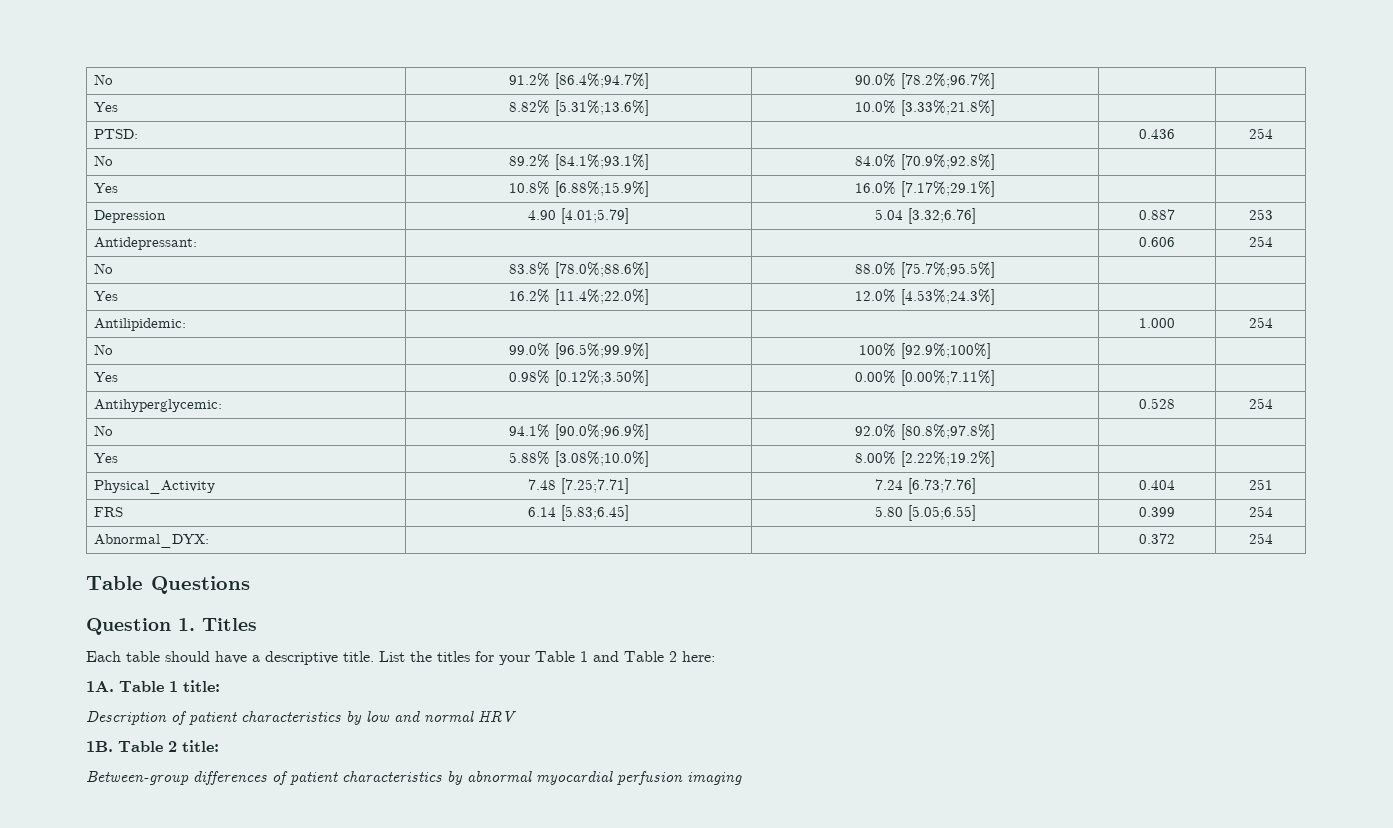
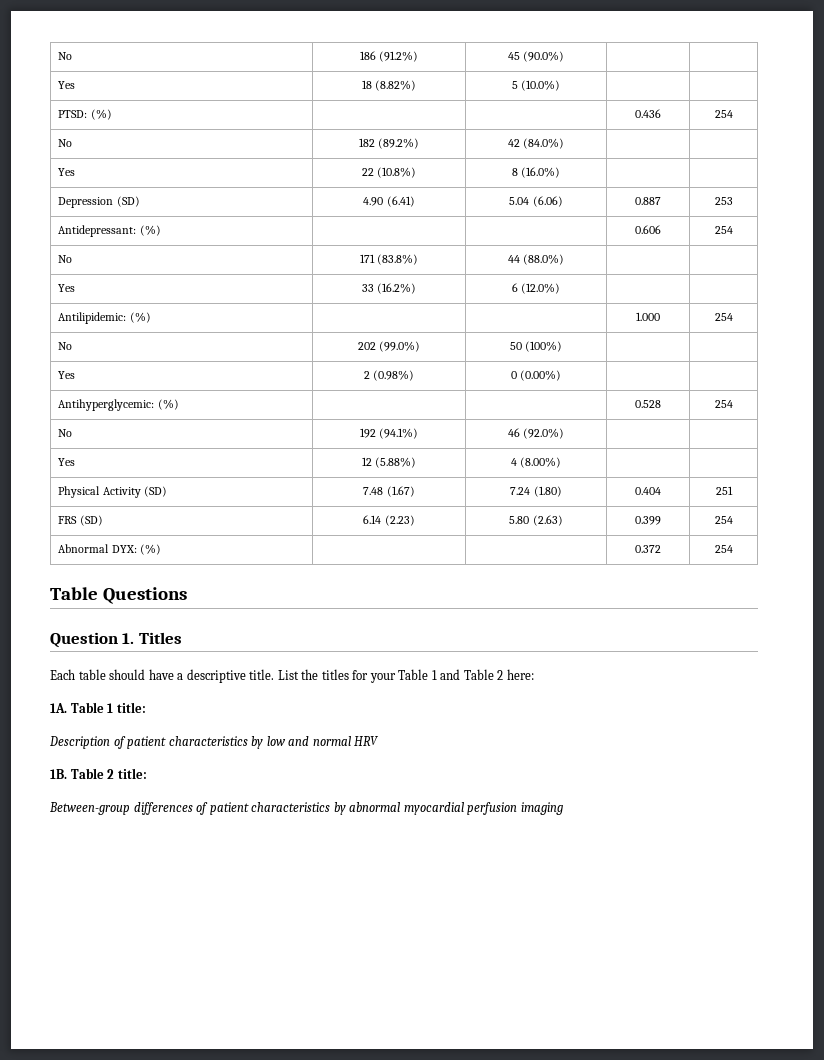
[94,74,114,85] [508,73,649,89] [855,73,995,89] [94,102,119,112] [508,100,649,116] [855,100,995,116] No | 91.2% [86.4%;94.7%] | 90.0% [78.2%;96.7%] | | // Yes | 8.82% [5.31%;13.6%] | 10.0% [3.33%;21.8%] -> [58,52,73,60] [359,51,419,62] [507,51,565,62] [58,81,76,89] [361,80,417,91] [511,80,561,91] No | 186 (91.2%) | 45 (90.0%) | | // Yes | 18 (8.82%) | 5 (10.0%)
(139, 134) none -> [90,109,112,120] (%)
[508,154,649,170] [855,154,995,170] [94,183,119,193] [508,181,649,197] [855,181,995,197] 89.2% [84.1%;93.1%] | 84.0% [70.9%;92.8%] | | // Yes | 10.8% [6.88%;15.9%] | 16.0% [7.17%;29.1%] -> [358,138,420,149] [507,138,565,149] [58,168,76,176] [361,167,417,178] [511,167,561,178] 182 (89.2%) | 42 (84.0%) | | // Yes | 22 (10.8%) | 8 (16.0%)
(167, 216) none -> [116,196,140,207] (SD)
[561,208,629,224] [4.01;5.79] -> [386,196,415,207] (6.41)
[907,208,976,224] [3.32;6.76] -> [532,196,563,207] (6.06)
(198, 243) none -> [139,225,161,236] (%)
[508,262,649,278] [855,262,995,278] [94,291,119,301] [508,289,649,305] [855,289,995,305] 83.8% [78.0%;88.6%] | 88.0% [75.7%;95.5%] | | // Yes | 16.2% [11.4%;22.0%] | 12.0% [4.53%;24.3%] -> [359,254,419,265] [507,254,565,265] [58,284,76,292] [361,283,417,294] [511,283,561,294] 171 (83.8%) | 44 (88.0%) | | // Yes | 33 (16.2%) | 6 (12.0%)
(187, 324) none -> [129,312,151,323] (%)
[508,343,649,359] [859,343,991,359] [94,372,119,382] [508,370,649,386] [855,370,995,386] 99.0% [96.5%;99.9%] | 100% [92.9%;100%] | | // Yes | 0.98% [0.12%;3.50%] | 0.00% [0.00%;7.11%] -> [357,341,421,352] [509,341,563,352] [58,371,76,379] [363,370,415,381] [510,370,562,381] 202 (99.0%) | 50 (100%) | | // Yes | 2 (0.98%) | 0 (0.00%)
(223, 405) none -> [157,399,179,410] (%)
[508,424,649,440] [855,424,995,440] [94,453,119,463] [508,451,649,467] [855,451,995,467] [94,480,216,494] 94.1% [90.0%;96.9%] | 92.0% [80.8%;97.8%] | | // Yes | 5.88% [3.08%;10.0%] | 8.00% [2.22%;19.2%] | | // Physical_Activity -> [359,428,419,439] [507,428,565,439] [58,458,76,466] [361,457,417,468] [510,457,562,468] [58,486,167,498] 192 (94.1%) | 46 (92.0%) | | // Yes | 12 (5.88%) | 4 (8.00%) | | // Physical Activity (SD)
[561,478,629,494] [7.25;7.71] -> [386,486,415,497] (1.67)
[907,478,976,494] [6.73;7.76] -> [533,486,562,497] (1.80)
(124, 512) none -> [79,515,103,526] (SD)
[561,505,629,521] [5.83;6.45] -> [384,515,415,526] (2.23)
[907,505,976,521] [5.05;6.55] -> [532,515,563,526] (2.63)
[94,534,210,548] Abnormal_DYX: -> [58,544,161,555] Abnormal DYX: (%)

